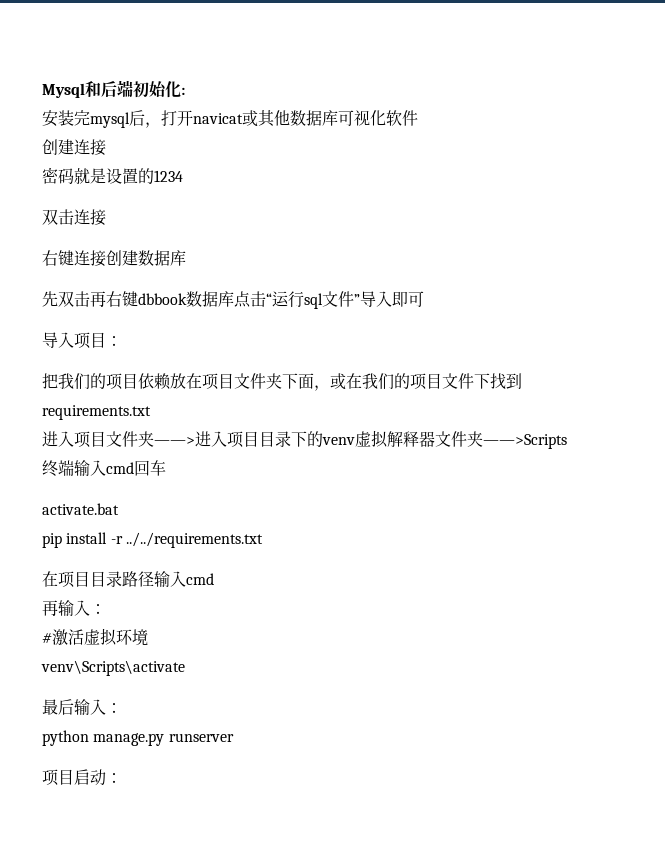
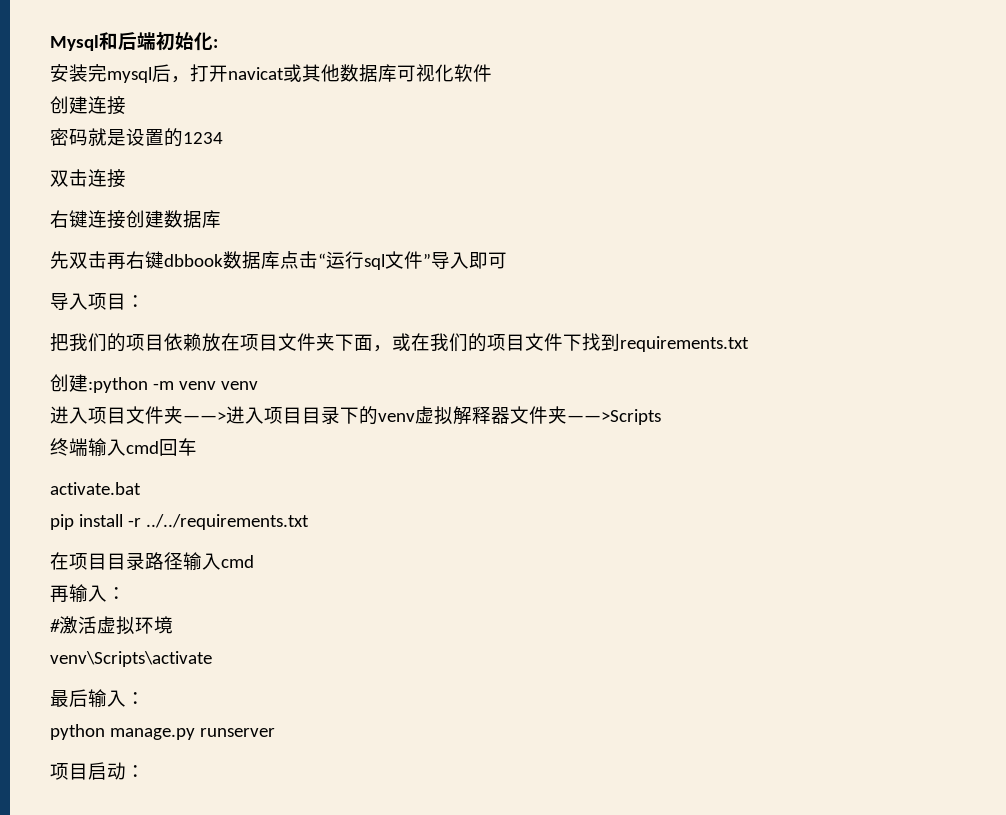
(151, 412) none -> [50,374,258,393] // 创建:python -m venv venv

